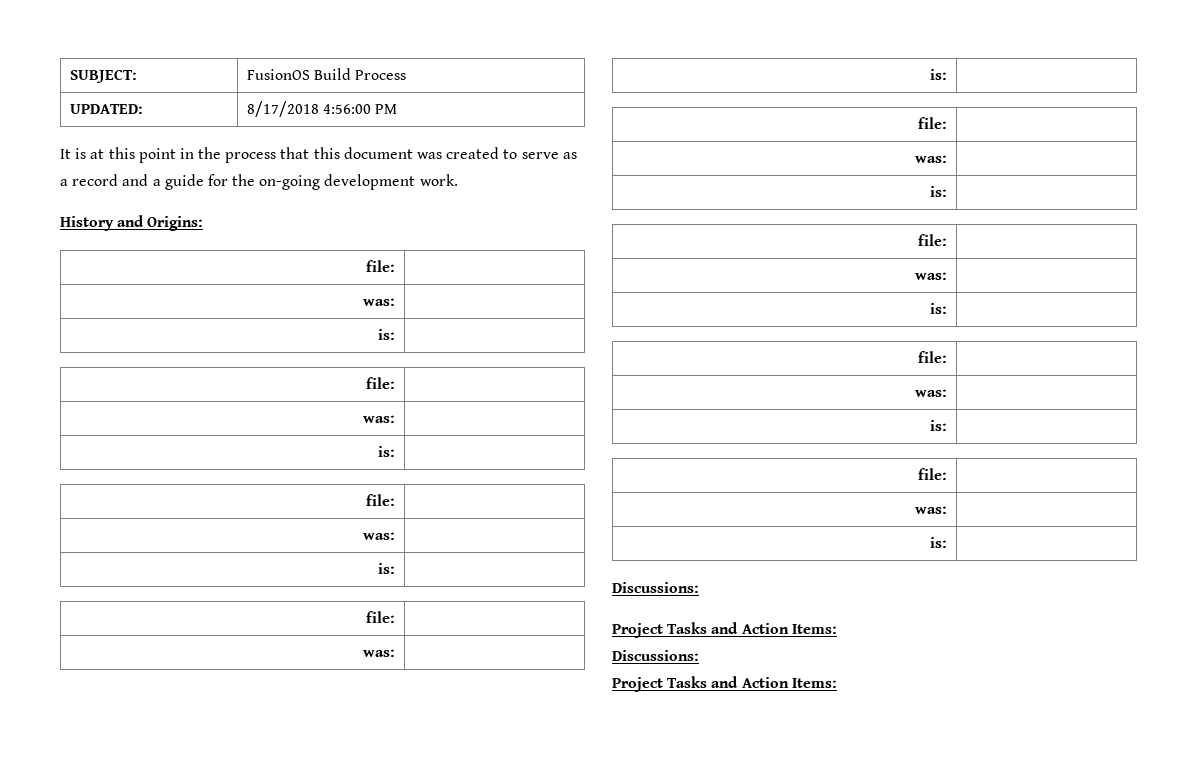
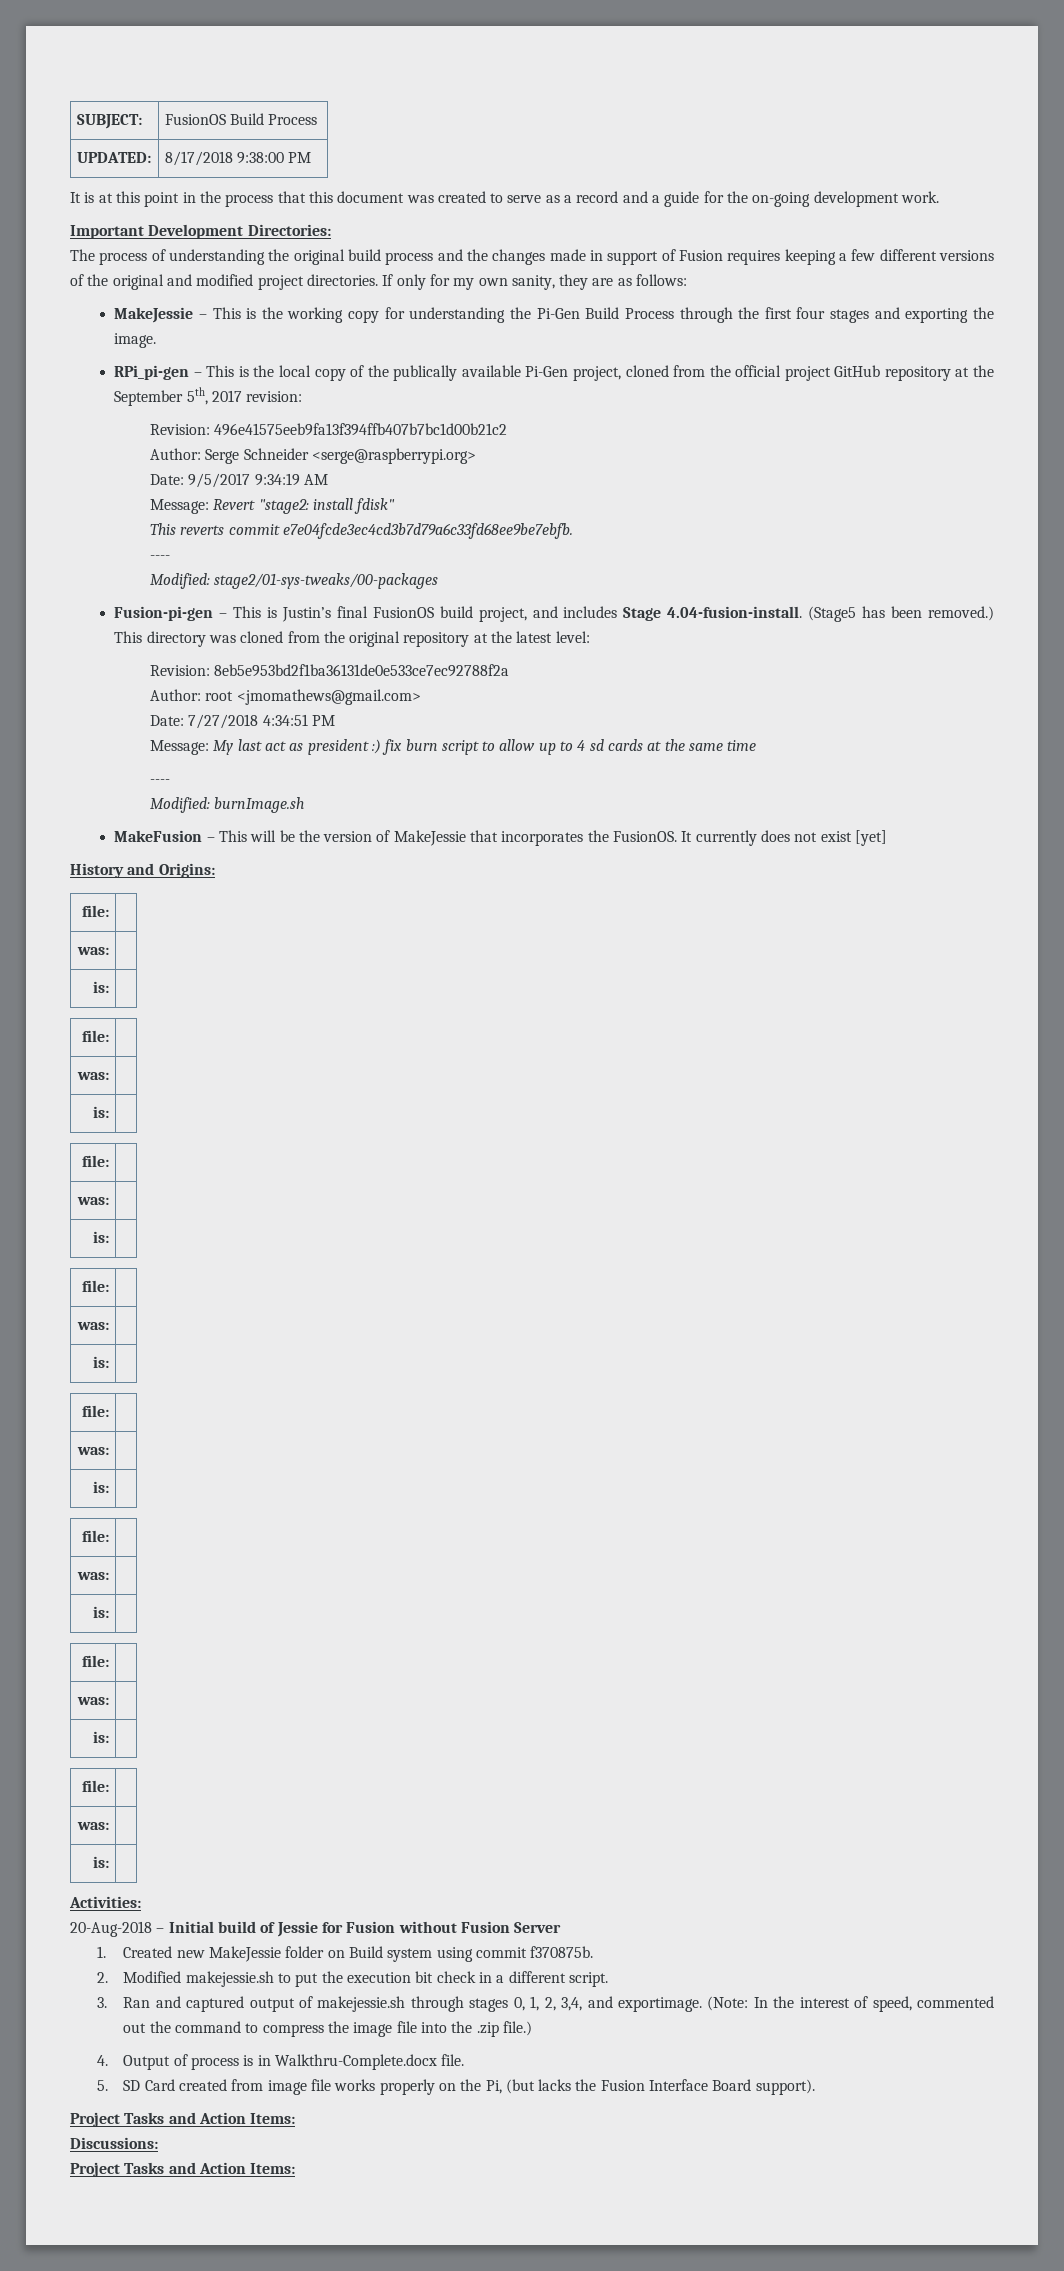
[322,104,371,114] 4:56:00 -> [237,152,285,164] 9:38:00
(458, 180) none -> [70,224,331,239] [70,249,995,265] [70,274,688,290] [114,307,995,323] [114,333,157,348] [114,365,994,381] [114,387,303,406] [149,423,508,436] [149,448,476,464] [149,473,328,488] [149,498,396,514] [149,523,573,539] [149,555,170,560] [149,573,439,589] [114,606,995,622] [114,631,590,647] [149,664,510,677] [149,689,421,705] [149,714,335,729] [149,739,757,755] [149,779,170,784] [149,797,305,813] [114,830,888,846] // Important Development Directories: // The process of understanding the original build process and the changes made in support of Fusion requires keeping a few different versions of the original and modified project directories. If only for my own sanity, they are as follows: // MakeJessie – This is the working copy for understanding the Pi-Gen Build Process through the first four stages and exporting the image. // RPi_pi-gen – This is the local copy of the publically available Pi-Gen project, cloned from the official project GitHub repository at the September 5th, 2017 revision: // Revision: 496e41575eeb9fa13f394ffb407b7bc1d00b21c2 // Author: Serge Schneider <serge@raspberrypi.org> // Date: 9/5/2017 9:34:19 AM // Message: Revert "stage2: install fdisk" // This reverts commit e7e04fcde3ec4cd3b7d79a6c33fd68ee9be7ebfb. // ---- // Modified: stage2/01-sys-tweaks/00-packages // Fusion-pi-gen – This is Justin’s final FusionOS build project, and includes Stage 4.04-fusion-install. (Stage5 has been removed.) This directory was cloned from the original repository at the latest level: // Revision: 8eb5e953bd2f1ba36131de0e533ce7ec92788f2a // Author: root <jmomathews@gmail.com> // Date: 7/27/2018 4:34:51 PM // Message: My last act as president :) fix burn script to allow up to 4 sd cards at the same time // ---- // Modified: burnImage.sh // MakeFusion – This will be the version of MakeJessie that incorporates the FusionOS. It currently does not exist [yet]
[612,582,699,593] Discussions: -> [69,1896,141,1908] [70,1921,562,1937] [96,1946,594,1962] [96,1971,608,1987] [96,1996,995,2012] [123,2021,532,2037] [96,2054,465,2070] [96,2079,815,2095] Activities: // 20-Aug-2018 – Initial build of Jessie for Fusion without Fusion Server // 1. Created new MakeJessie folder on Build system using commit f370875b. // 2. Modified makejessie.sh to put the execution bit check in a different script. // 3. Ran and captured output of makejessie.sh through stages 0, 1, 2, 3,4, and exportimage. (Note: In the interest of speed, commented out the command to compress the image file into the .zip file.) // 4. Output of process is in Walkthru-Complete.docx file. // 5. SD Card created from image file works properly on the Pi, (but lacks the Fusion Interface Board support).

